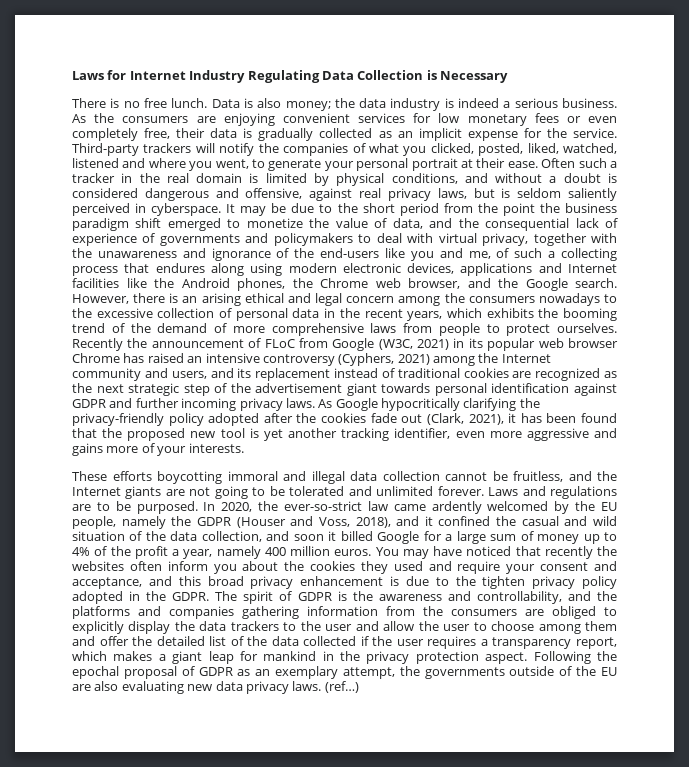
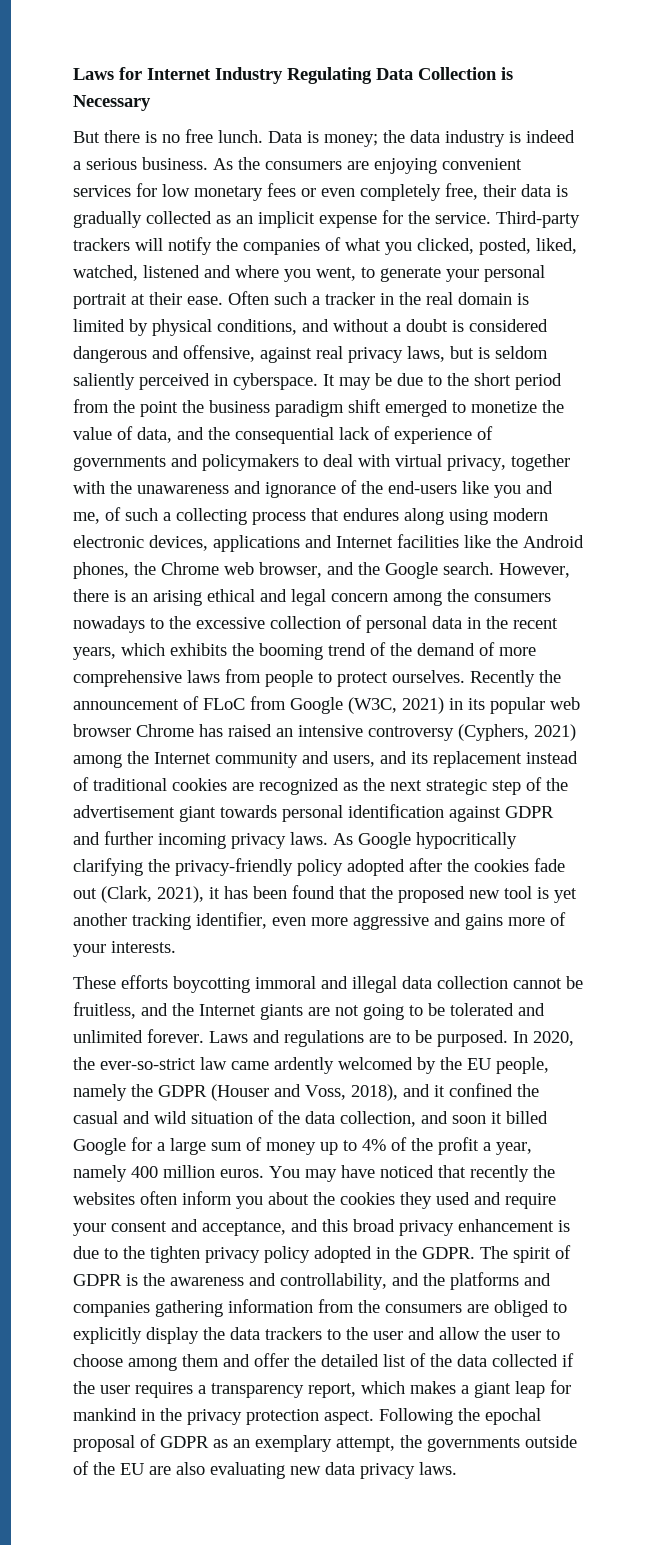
[72,98,106,108] There -> [73,130,140,143] But there
[257,98,282,108] also -> (319, 137) none
[324,681,359,693] (ref…) -> (457, 1468) none

